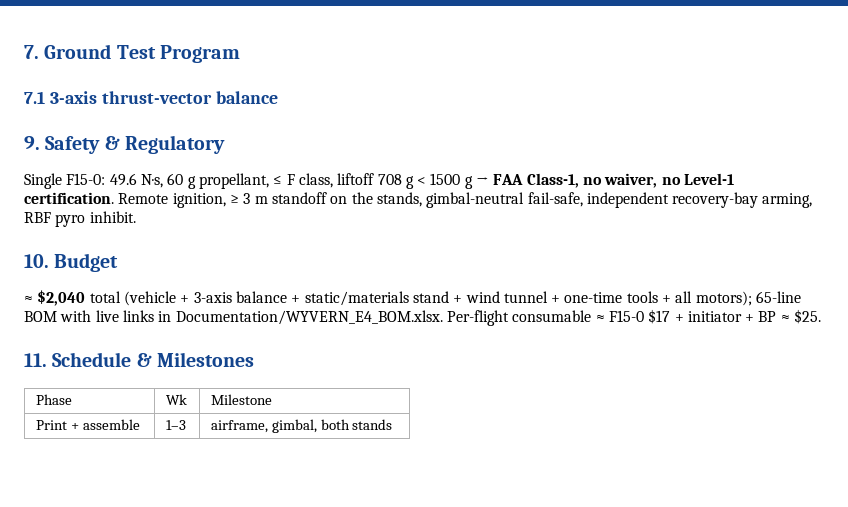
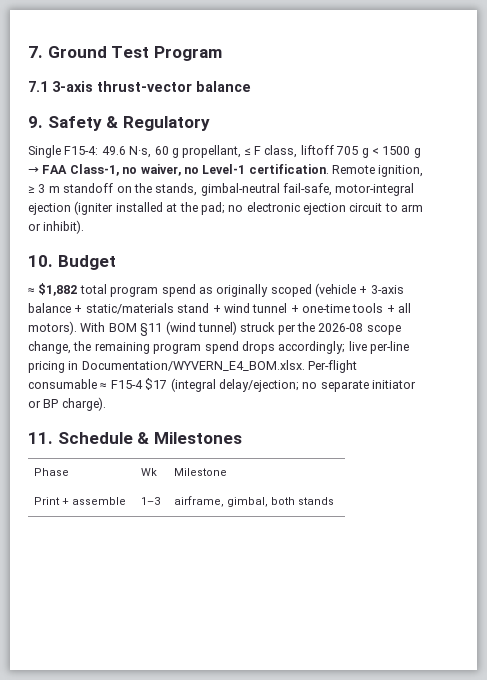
[66,173,106,185] F15-0: -> [64,146,99,155] F15-4:
[377,174,402,185] 708 -> [336,146,359,155] 705
[586,192,813,208] [24,211,136,227] [24,253,119,272] [24,290,121,306] independent recovery-bay arming, RBF pyro inhibit. // 10. Budget // ≈ $2,040 total -> [335,183,415,196] [28,201,424,215] [28,220,85,234] [28,255,116,270] [28,283,312,297] motor-integral ejection (igniter installed at the pad; no electronic ejection circuit to arm or inhibit). // 10. Budget // ≈ $1,882 total program spend as originally scoped
[695,291,802,306] [24,310,154,322] motors); 65-line BOM with live links -> [28,321,401,336] [28,341,409,354] [28,361,65,373] motors). With BOM §11 (wind tunnel) struck per the 2026-08 scope change, the remaining program spend drops accordingly; live per-line pricing
[608,309,822,324] F15-0 $17 + initiator + BP ≈ $25. -> [110,378,416,392] [28,397,106,411] F15-4 $17 (integral delay/ejection; no separate initiator or BP charge).

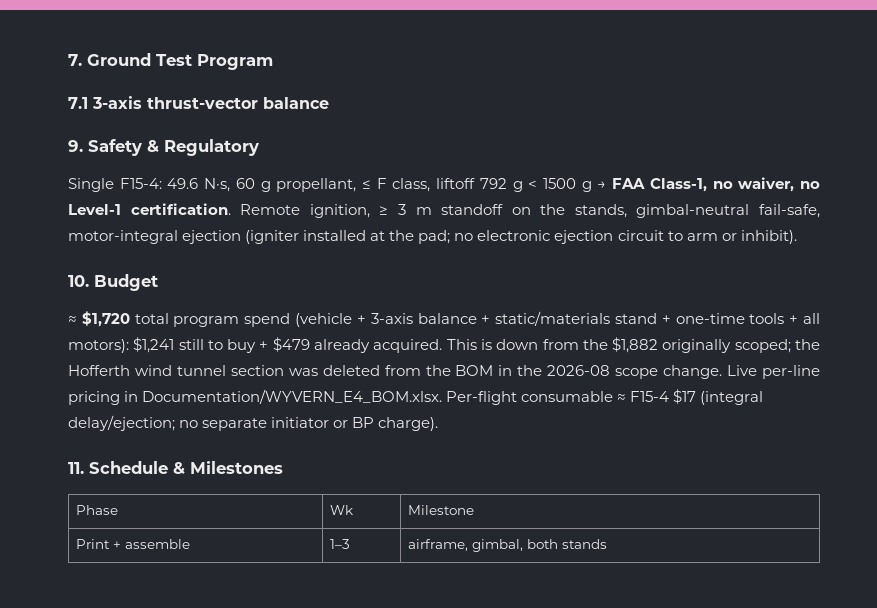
[336,146,359,155] 705 -> [479,178,507,189] 792
[38,283,78,296] $1,882 -> [81,311,130,327] $1,720
[198,284,312,297] as originally scoped -> (291, 320) none
[223,303,299,313] wind tunnel + -> (671, 319) none
[28,321,401,336] [28,341,367,354] motors). With BOM §11 (wind tunnel) struck per the 2026-08 scope change, the remaining program spend drops accordingly; live -> [68,337,820,353] [68,365,758,379] motors): $1,241 still to buy + $479 already acquired. This is down from the $1,882 originally scoped; the Hofferth wind tunnel section was deleted from the BOM in the 2026-08 scope change. Live

